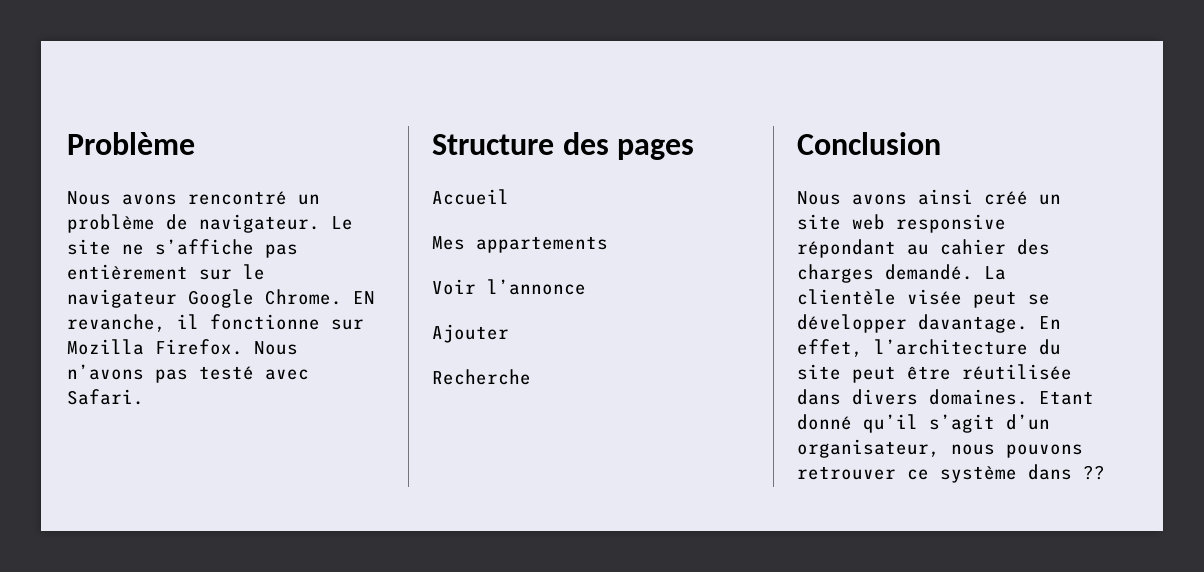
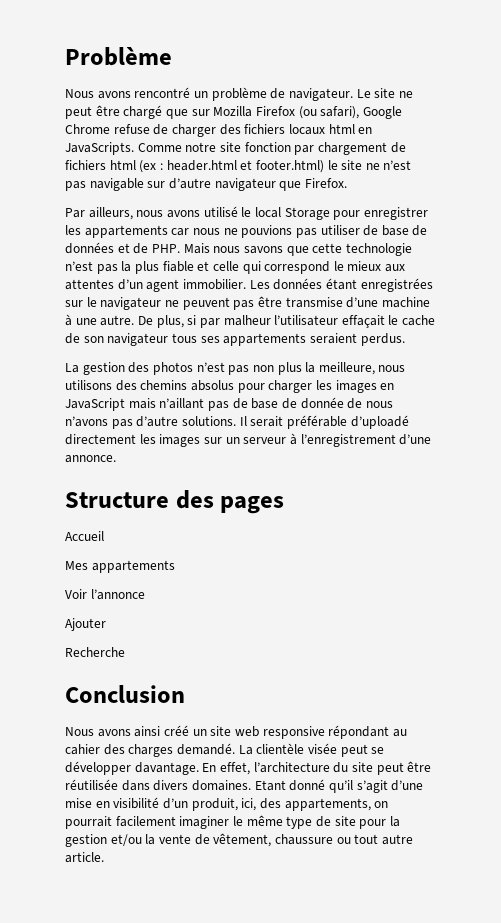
[155,239,298,258] [67,264,265,280] [67,289,375,308] [67,314,364,332] [67,339,298,355] [67,364,309,383] [67,389,144,405] s’affiche pas entièrement sur le navigateur Google Chrome. EN revanche, il fonctionne sur Mozilla Firefox. Nous n’avons pas testé avec Safari. -> [65,105,402,119] [65,124,373,137] [65,142,406,155] [65,160,412,173] [65,178,347,191] [65,206,428,220] [65,225,428,238] [65,242,412,256] [65,261,406,274] [65,278,433,292] [65,296,430,310] [65,314,436,328] [65,333,405,346] [65,362,406,375] [65,380,395,393] [65,397,393,411] [65,415,409,429] [65,433,432,447] [65,455,116,463] peut être chargé que sur Mozilla Firefox (ou safari), Google Chrome refuse de charger des fichiers locaux html en JavaScripts. Comme notre site fonction par chargement de fichiers html (ex : header.html et footer.html) le site ne n’est pas navigable sur d’autre navigateur que Firefox. // Par ailleurs, nous avons utilisé le local Storage pour enregistrer les appartements car nous ne pouvions pas utiliser de base de données et de PHP. Mais nous savons que cette technologie n’est pas la plus fiable et celle qui correspond le mieux aux attentes d’un agent immobilier. Les données étant enregistrées sur le navigateur ne peuvent pas être transmise d’une machine à une autre. De plus, si par malheur l’utilisateur effaçait le cache de son navigateur tous ses appartements seraient perdus. // La gestion des photos n’est pas non plus la meilleure, nous utilisons des chemins absolus pour charger les images en JavaScript mais n’aillant pas de base de donnée de nous n’avons pas d’autre solutions. Il serait préférable d’uploadé directement les images sur un serveur à l’enregistrement d’une annonce.
[1006,414,1050,430] [797,439,1083,458] [797,464,1105,483] d’un organisateur, nous pouvons retrouver ce système dans ?? -> [391,780,424,791] [65,797,389,811] [65,815,400,829] [65,833,413,847] [65,852,104,863] d’une mise en visibilité d’un produit, ici, des appartements, on pourrait facilement imaginer le même type de site pour la gestion et/ou la vente de vêtement, chaussure ou tout autre article.

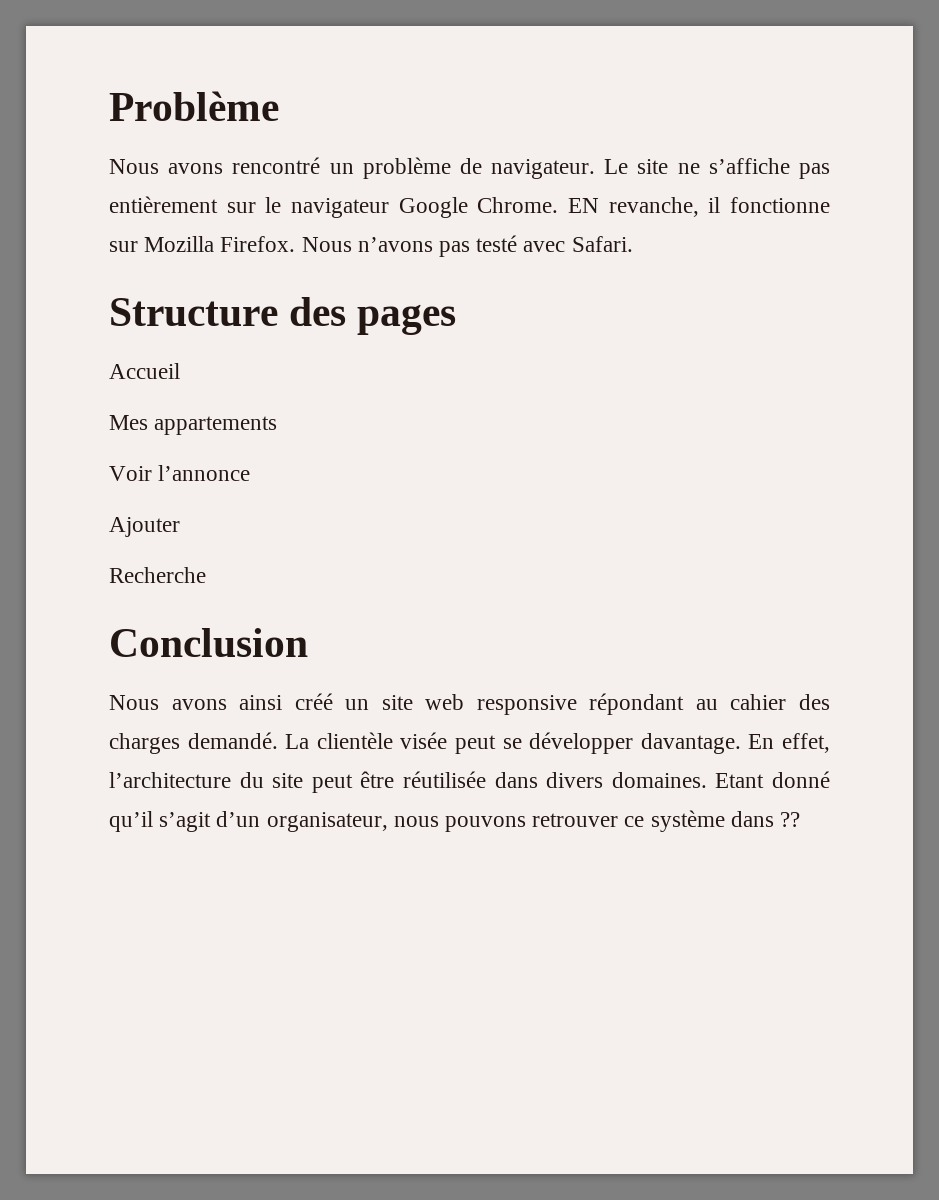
[65,105,402,119] [65,124,373,137] [65,142,406,155] [65,160,412,173] [65,178,347,191] [65,206,428,220] [65,225,428,238] [65,242,412,256] [65,261,406,274] [65,278,433,292] [65,296,430,310] [65,314,436,328] [65,333,405,346] [65,362,406,375] [65,380,395,393] [65,397,393,411] [65,415,409,429] [65,433,432,447] [65,455,116,463] peut être chargé que sur Mozilla Firefox (ou safari), Google Chrome refuse de charger des fichiers locaux html en JavaScripts. Comme notre site fonction par chargement de fichiers html (ex : header.html et footer.html) le site ne n’est pas navigable sur d’autre navigateur que Firefox. // Par ailleurs, nous avons utilisé le local Storage pour enregistrer les appartements car nous ne pouvions pas utiliser de base de données et de PHP. Mais nous savons que cette technologie n’est pas la plus fiable et celle qui correspond le mieux aux attentes d’un agent immobilier. Les données étant enregistrées sur le navigateur ne peuvent pas être transmise d’une machine à une autre. De plus, si par malheur l’utilisateur effaçait le cache de son navigateur tous ses appartements seraient perdus. // La gestion des photos n’est pas non plus la meilleure, nous utilisons des chemins absolus pour charger les images en JavaScript mais n’aillant pas de base de donnée de nous n’avons pas d’autre solutions. Il serait préférable d’uploadé directement les images sur un serveur à l’enregistrement d’une annonce. -> [708,158,830,179] [109,196,830,218] [109,235,633,257] s’affiche pas entièrement sur le navigateur Google Chrome. EN revanche, il fonctionne sur Mozilla Firefox. Nous n’avons pas testé avec Safari.
[391,780,424,791] [65,797,389,811] [65,815,400,829] [65,833,413,847] [65,852,104,863] d’une mise en visibilité d’un produit, ici, des appartements, on pourrait facilement imaginer le même type de site pour la gestion et/ou la vente de vêtement, chaussure ou tout autre article. -> [216,810,801,832] d’un organisateur, nous pouvons retrouver ce système dans ??

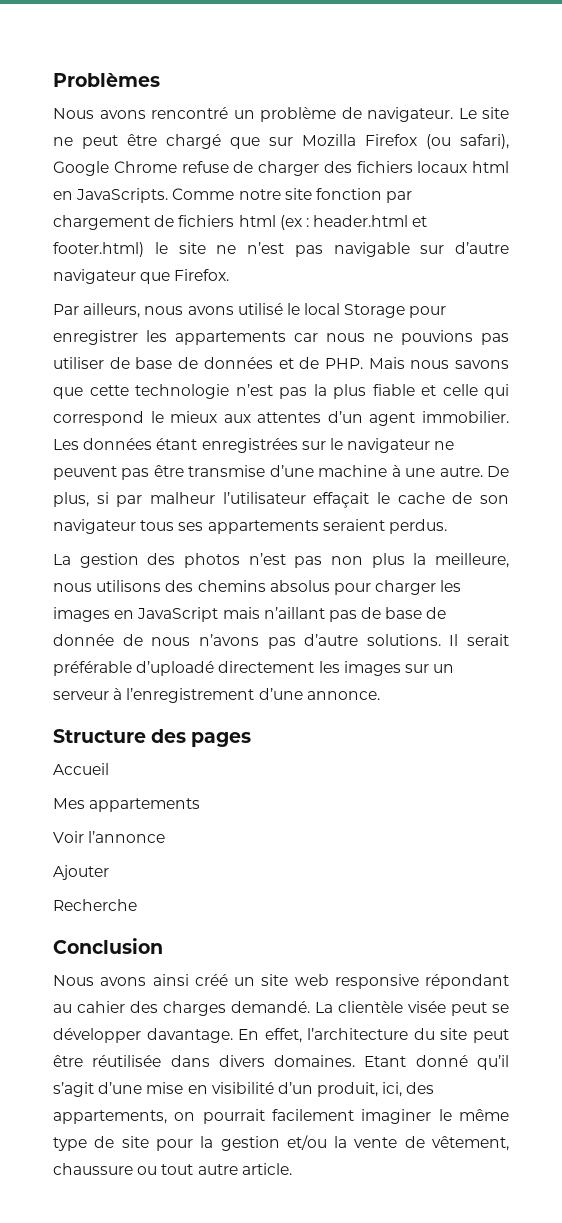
[109,91,279,121] Problème -> [53,73,160,87] Problèmes
[708,158,830,179] [109,196,830,218] [109,235,633,257] s’affiche pas entièrement sur le navigateur Google Chrome. EN revanche, il fonctionne sur Mozilla Firefox. Nous n’avons pas testé avec Safari. -> [82,134,509,149] [53,161,509,176] [53,188,413,203] [53,215,428,230] [53,242,509,257] [53,269,230,284] [53,303,447,318] [53,330,509,345] [53,357,509,369] [53,384,509,399] [53,411,509,426] [53,438,455,453] [53,465,510,480] [53,492,510,508] [53,519,447,534] [53,553,509,568] [53,580,462,595] [53,607,447,622] [53,634,509,649] [53,661,455,676] [53,688,380,703] peut être chargé que sur Mozilla Firefox (ou safari), Google Chrome refuse de charger des fichiers locaux html en JavaScripts. Comme notre site fonction par chargement de fichiers html (ex : header.html et footer.html) le site ne n’est pas navigable sur d’autre navigateur que Firefox. // Par ailleurs, nous avons utilisé le local Storage pour enregistrer les appartements car nous ne pouvions pas utiliser de base de données et de PHP. Mais nous savons que cette technologie n’est pas la plus fiable et celle qui correspond le mieux aux attentes d’un agent immobilier. Les données étant enregistrées sur le navigateur ne peuvent pas être transmise d’une machine à une autre. De plus, si par malheur l’utilisateur effaçait le cache de son navigateur tous ses appartements seraient perdus. // La gestion des photos n’est pas non plus la meilleure, nous utilisons des chemins absolus pour charger les images en JavaScript mais n’aillant pas de base de donnée de nous n’avons pas d’autre solutions. Il serait préférable d’uploadé directement les images sur un serveur à l’enregistrement d’une annonce.
[216,810,801,832] d’un organisateur, nous pouvons retrouver ce système dans ?? -> [98,1082,435,1097] [53,1109,509,1124] [53,1135,510,1151] [53,1163,292,1175] d’une mise en visibilité d’un produit, ici, des appartements, on pourrait facilement imaginer le même type de site pour la gestion et/ou la vente de vêtement, chaussure ou tout autre article.

